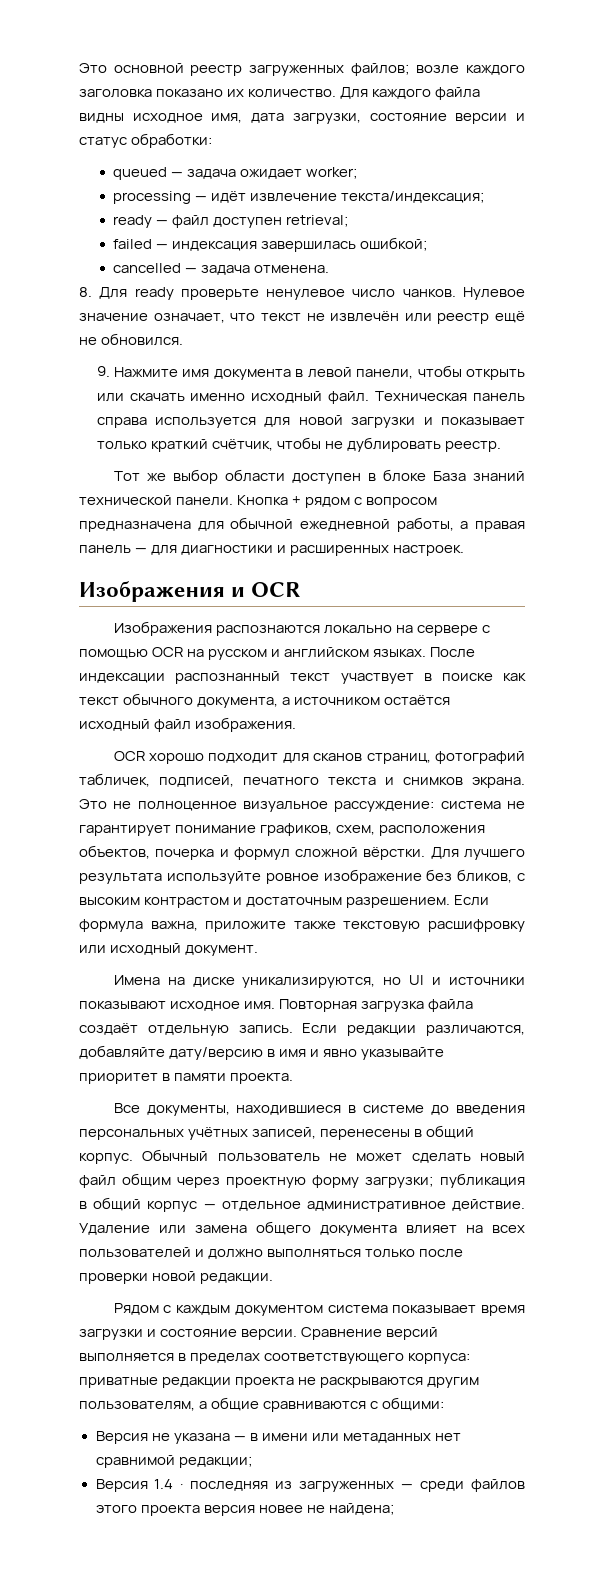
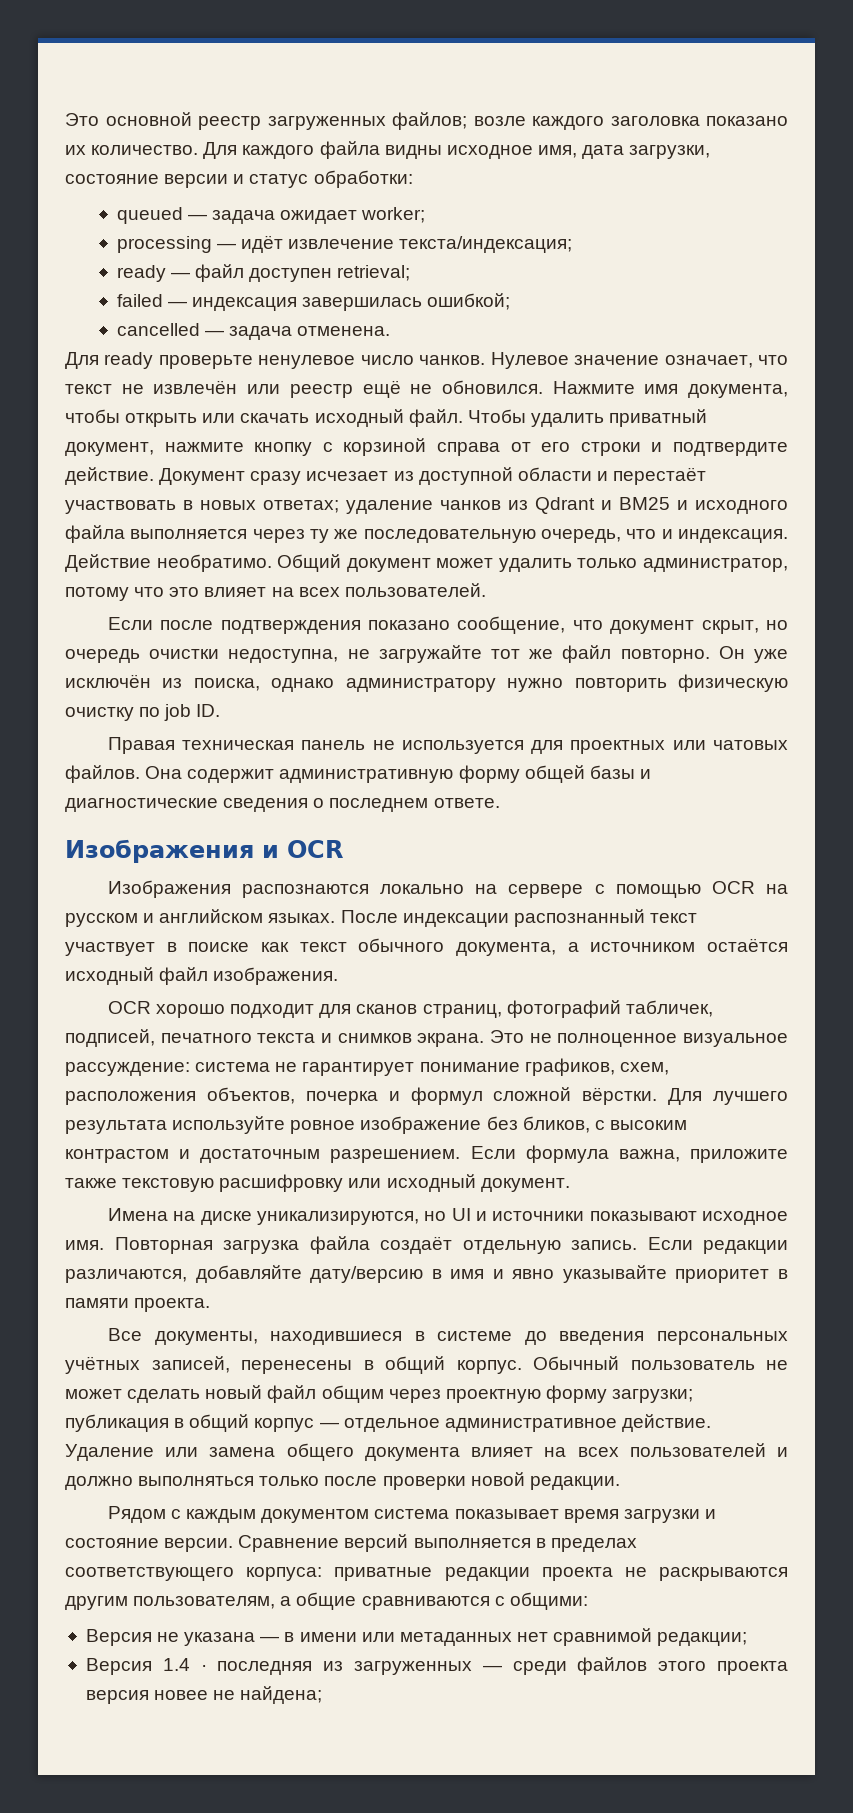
[79,287,92,297] 8. -> (391, 331) none
[96,366,110,377] // 9. -> (543, 387) none
[213,367,414,380] документа в левой панели, -> [688,384,789,398] документа,
[190,393,246,401] именно -> (310, 418) none
[375,391,525,402] [96,415,525,428] [96,437,501,452] [113,469,525,484] [79,495,438,508] [79,517,525,532] [79,545,465,556] Техническая панель справа используется для новой загрузки и показывает только краткий счётчик, чтобы не дублировать реестр. // Тот же выбор области доступен в блоке База знаний технической панели. Кнопка + рядом с вопросом предназначена для обычной ежедневной работы, а правая панель — для диагностики и расширенных настроек. -> [467,409,708,427] [65,438,789,456] [65,467,707,485] [65,497,788,514] [65,525,789,543] [65,554,788,572] [65,583,486,601] [107,616,789,634] [65,645,788,663] [65,674,789,692] [65,704,221,721] [107,737,789,754] [65,765,651,783] [65,798,500,812] Чтобы удалить приватный документ, нажмите кнопку с корзиной справа от его строки и подтвердите действие. Документ сразу исчезает из доступной области и перестаёт участвовать в новых ответах; удаление чанков из Qdrant и BM25 и исходного файла выполняется через ту же последовательную очередь, что и индексация. Действие необратимо. Общий документ может удалить только администратор, потому что это влияет на всех пользователей. // Если после подтверждения показано сообщение, что документ скрыт, но очередь очистки недоступна, не загружайте тот же файл повторно. Он уже исключён из поиска, однако администратору нужно повторить физическую очистку по job ID. // Правая техническая панель не используется для проектных или чатовых файлов. Она содержит административную форму общей базы и диагностические сведения о последнем ответе.

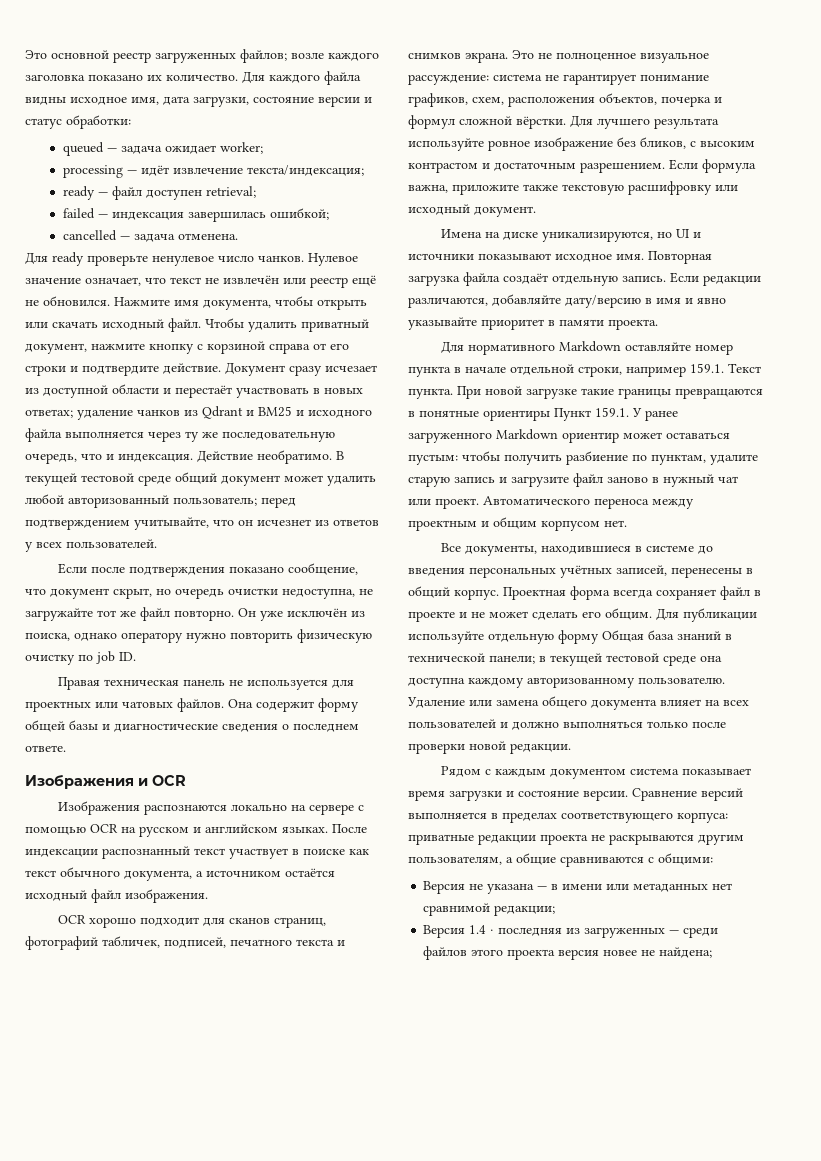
[277,554,788,572] [65,587,294,601] Общий документ может удалить только администратор, потому что это влияет на -> [336,451,344,460] [25,472,376,486] [25,494,296,508] [25,517,379,530] [25,542,33,552] В текущей тестовой среде общий документ может удалить любой авторизованный пользователь; перед подтверждением учитывайте, что он исчезнет из ответов у
[345,678,496,692] администратору -> [121,632,183,643] оператору
[279,769,454,783] административную -> (314, 706) none
(211, 1305) none -> [441,341,734,355] [408,363,761,377] [408,386,763,399] [408,407,678,421] [408,429,730,443] [408,451,758,465] [408,473,738,487] [408,496,694,509] [408,517,627,531] // Для нормативного Markdown оставляйте номер пункта в начале отдельной строки, например 159.1. Текст пункта. При новой загрузке такие границы превращаются в понятные ориентиры Пункт 159.1. У ранее загруженного Markdown ориентир может оставаться пустым: чтобы получить разбиение по пунктам, удалите старую запись и загрузите файл заново в нужный чат или проект. Автоматического переноса между проектным и общим корпусом нет.
[533,1356,788,1370] [65,1385,694,1403] [65,1414,711,1432] Обычный пользователь не может сделать новый файл общим через проектную форму загрузки; публикация в общий корпус — отдельное административное действие. -> [503,586,761,600] [408,608,757,622] [408,630,732,644] [408,653,722,666] [408,677,725,688] Проектная форма всегда сохраняет файл в проекте и не может сделать его общим. Для публикации используйте отдельную форму Общая база знаний в технической панели; в текущей тестовой среде она доступна каждому авторизованному пользователю.

